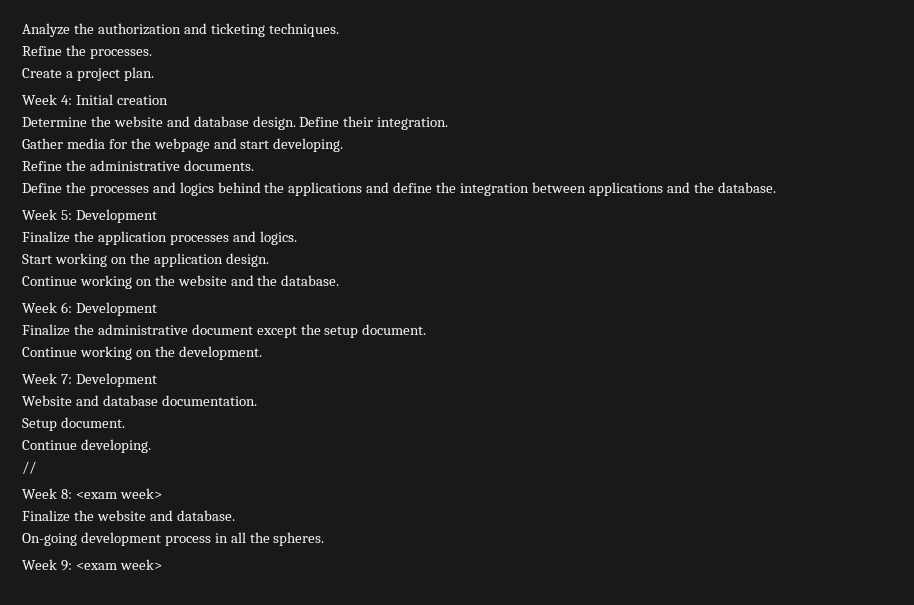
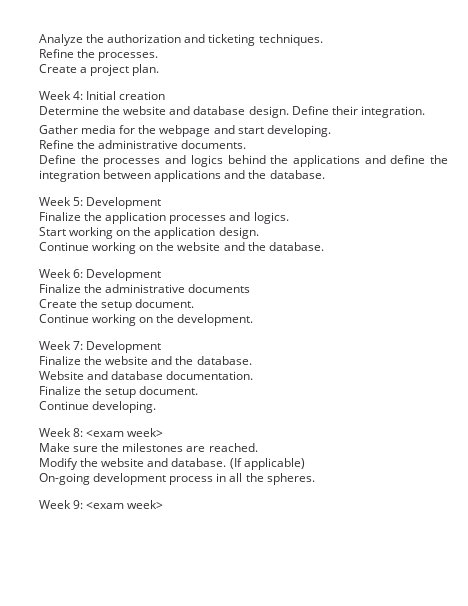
[191,324,297,338] document except -> [188,284,251,293] [39,299,77,308] documents // Create
(157, 380) none -> [39,356,252,365] // Finalize the website and the database.
[22,418,57,431] Setup -> [39,386,137,398] Finalize the setup
[22,461,36,474] // // -> (157, 407) none
[22,510,70,522] Finalize -> [39,443,258,452] [39,458,78,470] Make sure the milestones are reached. // Modify
(235, 515) none -> [229,458,305,470] (If applicable)

